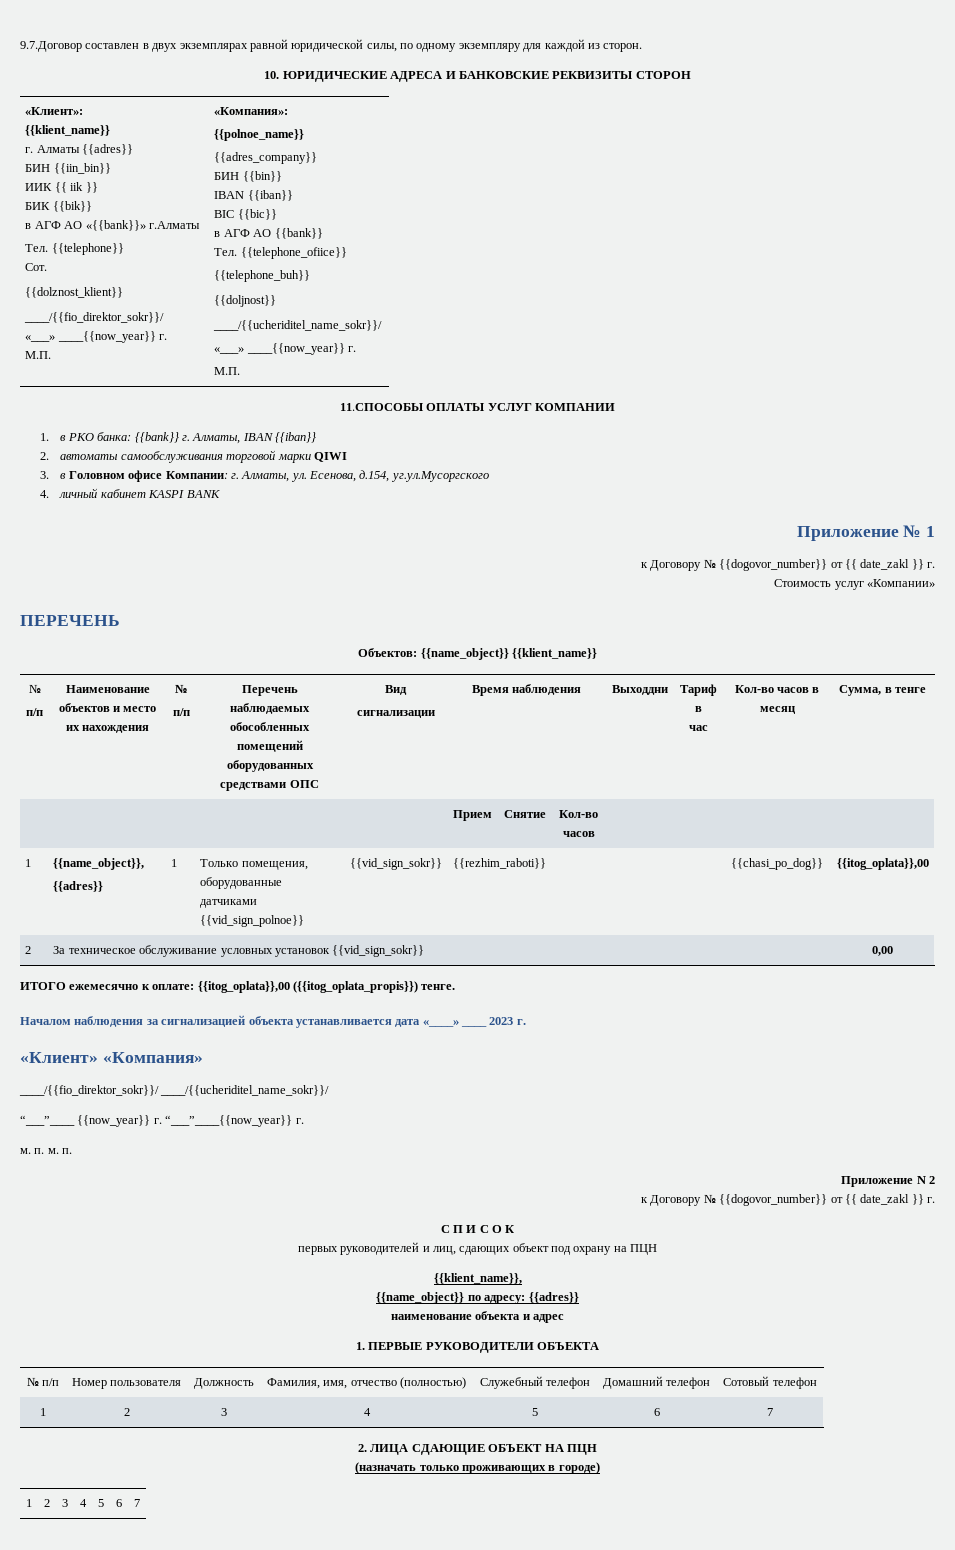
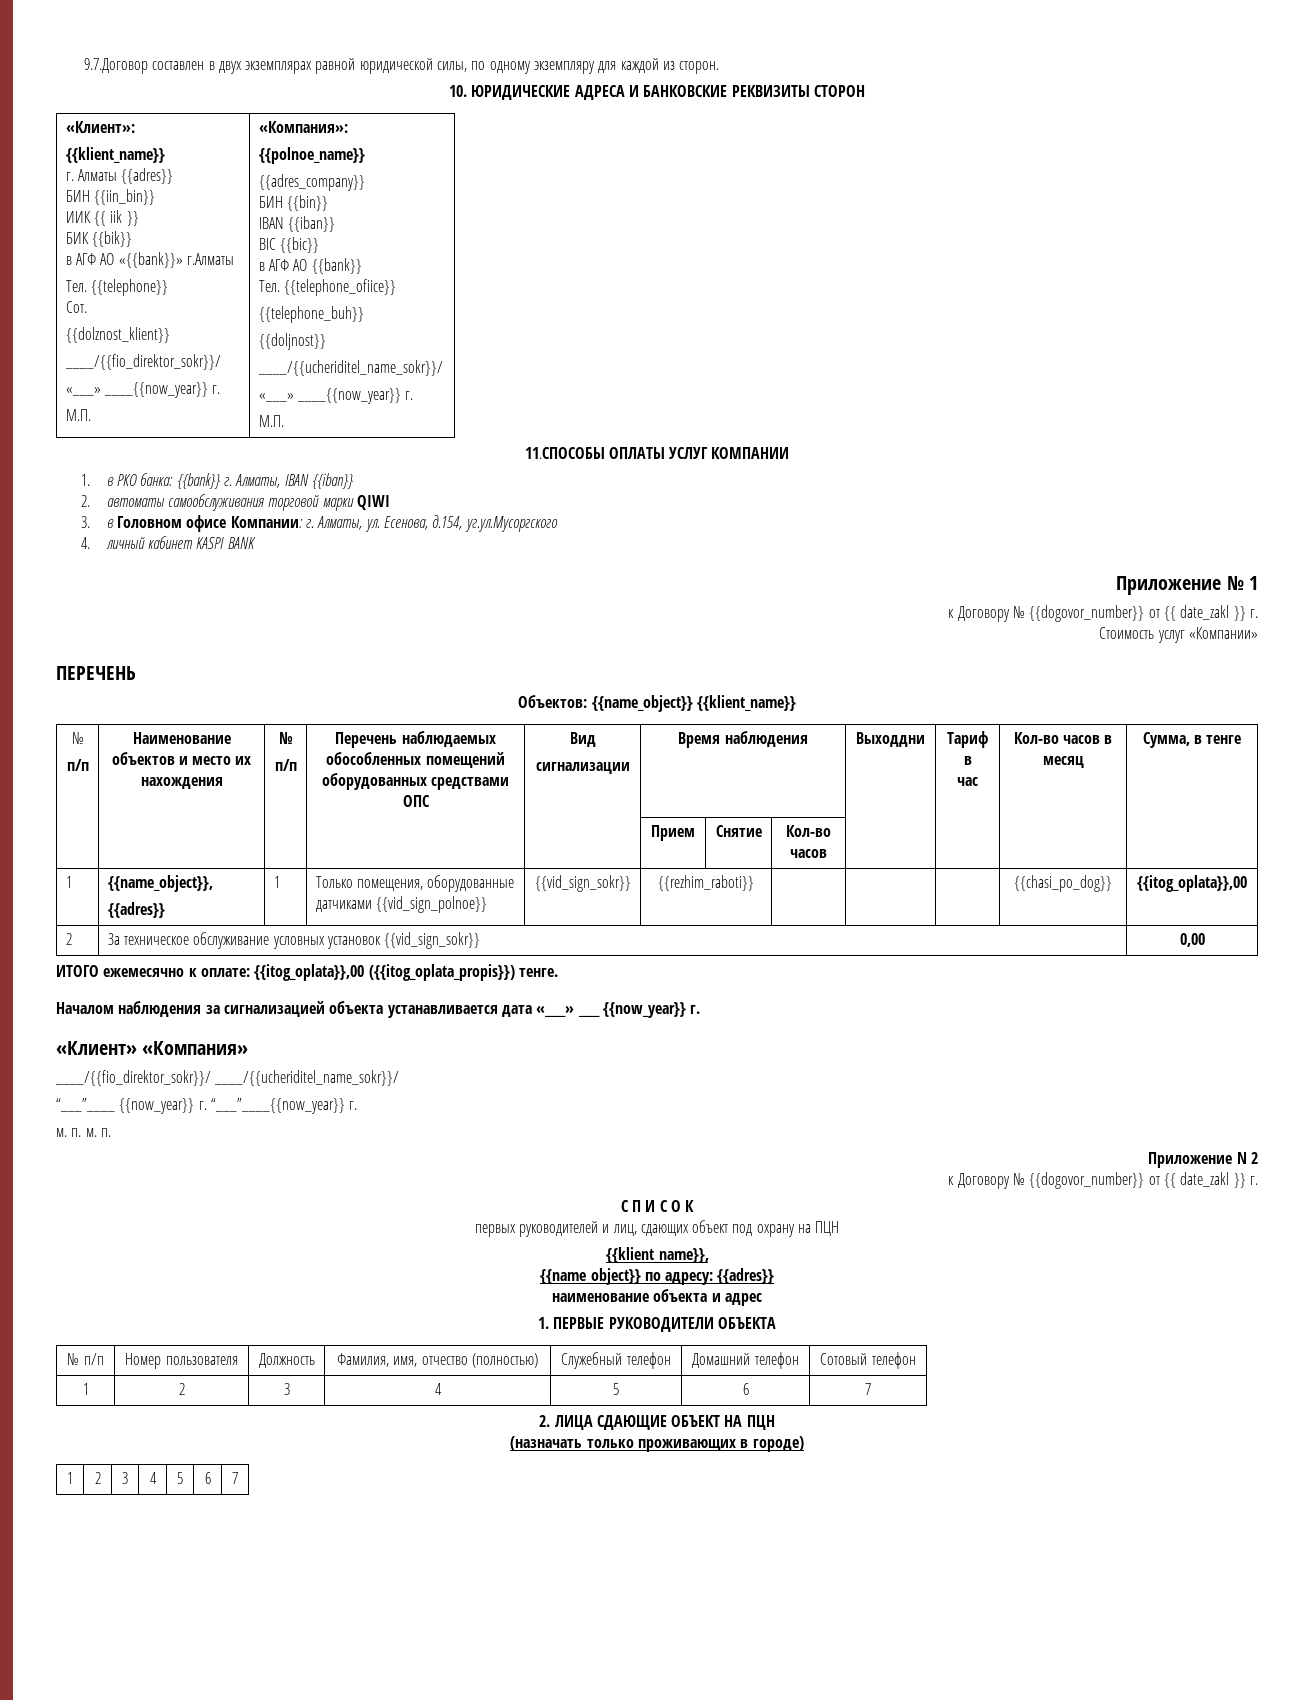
[489,1017,514,1025] 2023 -> [602,1002,686,1018] {{now_year}}

